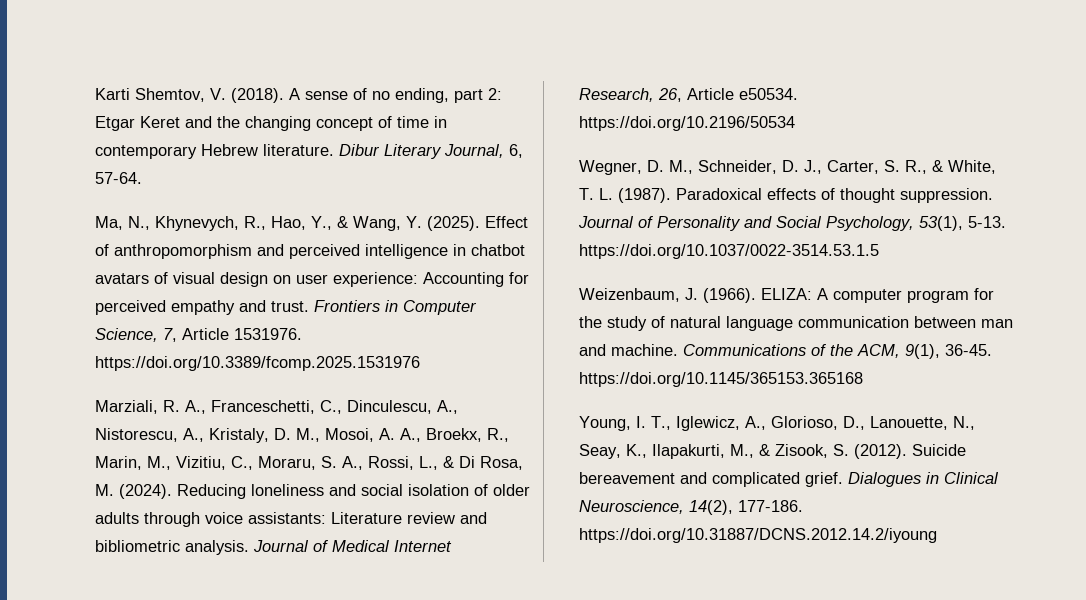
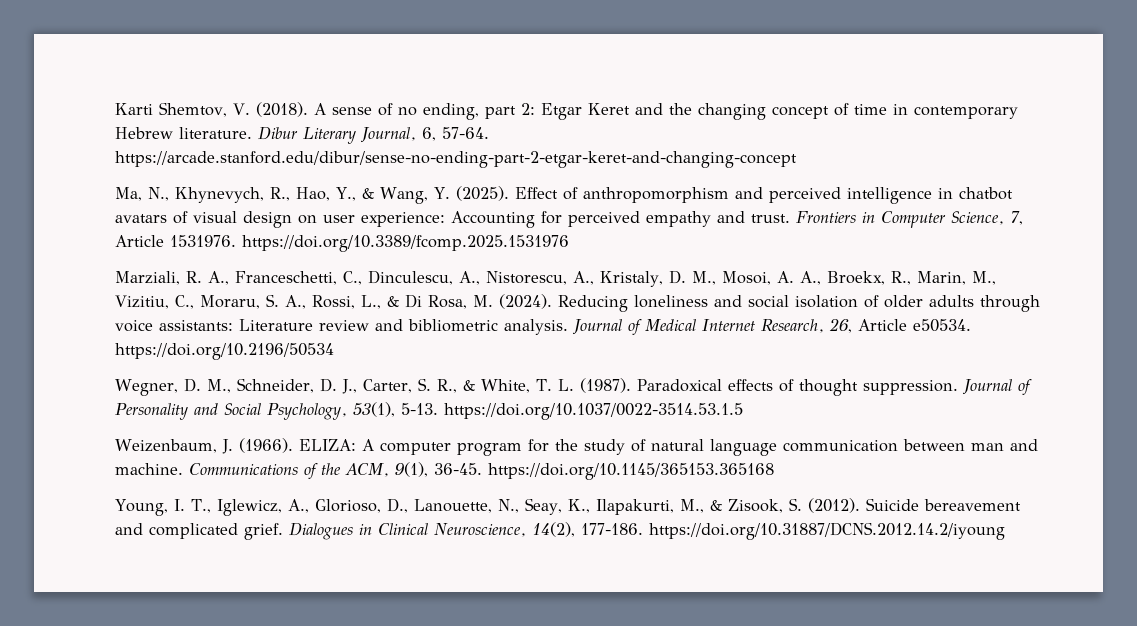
(142, 178) none -> [114,151,797,168] https://arcade.stanford.edu/dibur/sense-no-ending-part-2-etgar-keret-and-changing-concept

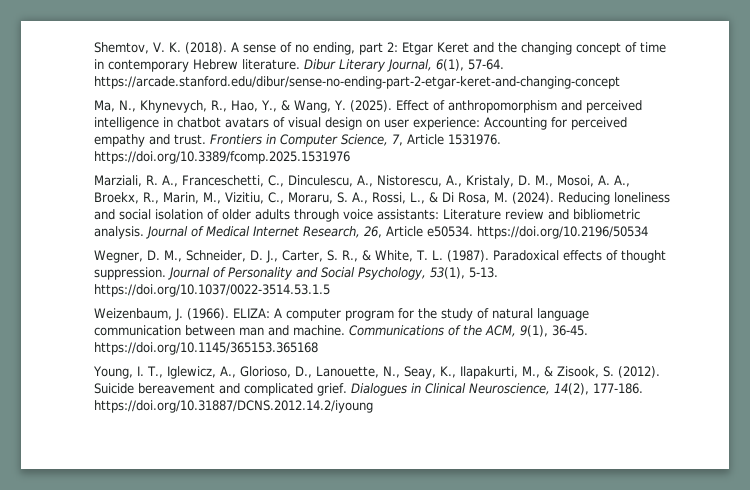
[114,103,153,115] Karti -> (93, 48) none
(250, 109) none -> [168,42,181,52] K.
[421,127,436,141] 6, -> [435,59,464,71] 6(1),

